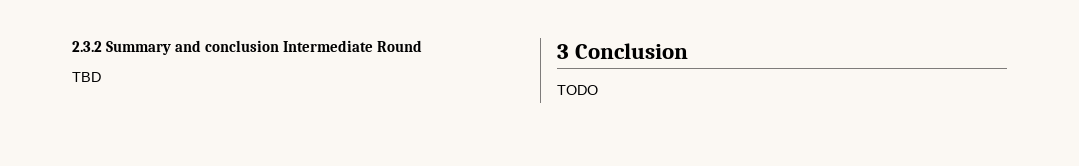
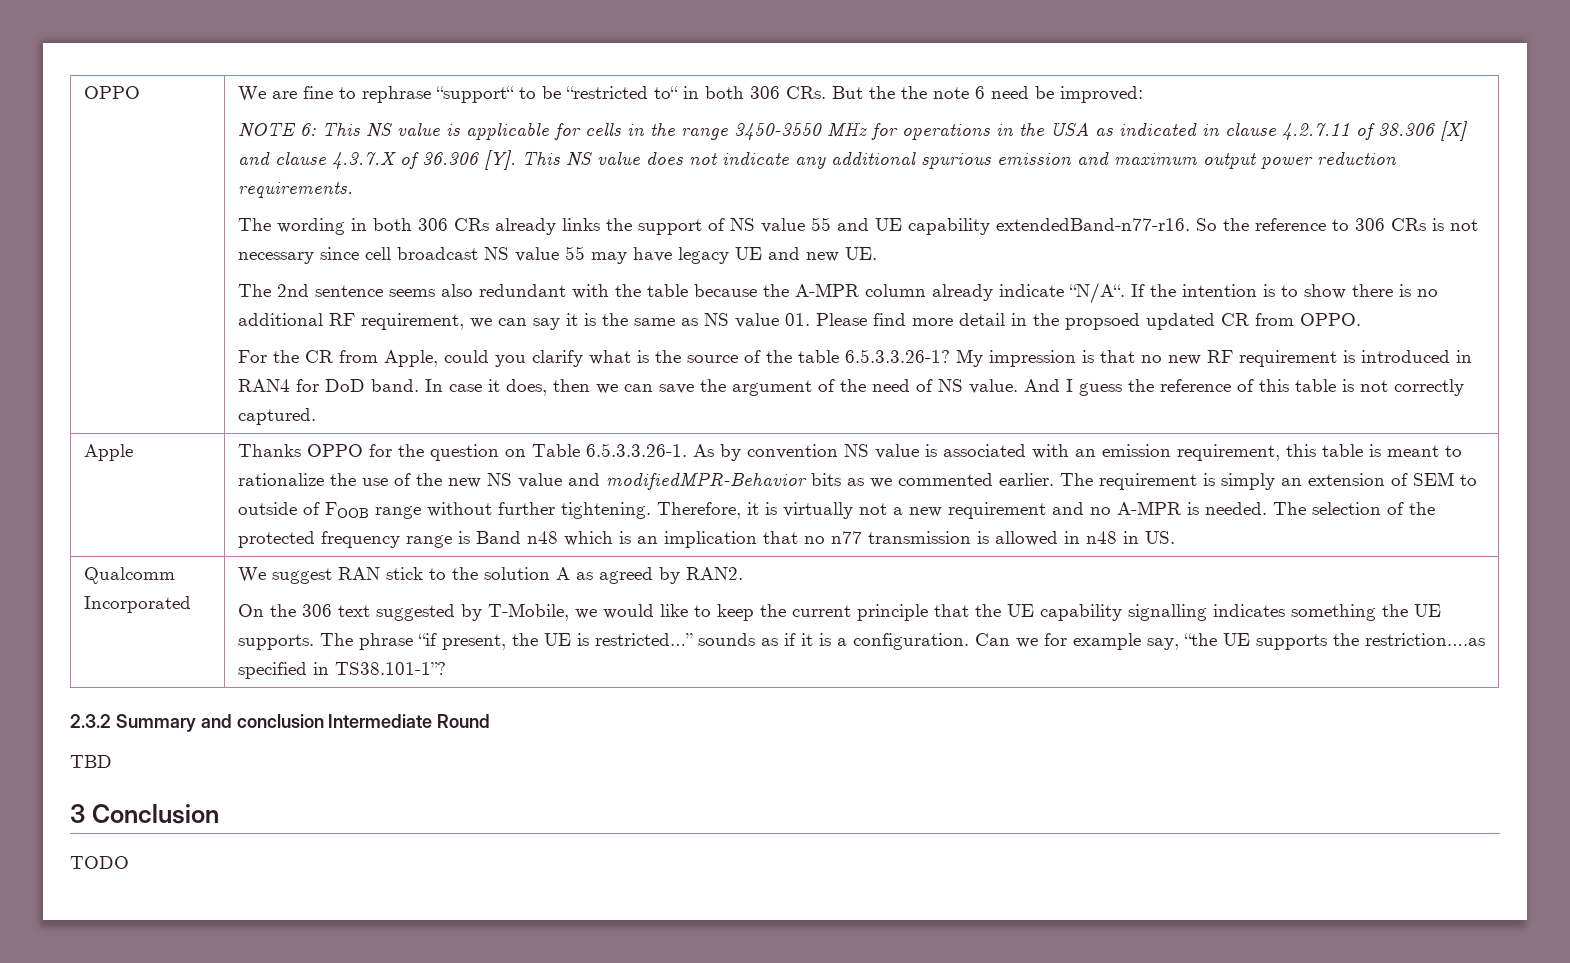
(72, 46) none -> [83,86,140,99] [237,86,1143,103] [237,121,1468,141] [237,150,1397,170] [237,182,353,198] [237,217,1478,235] [237,246,877,264] [237,282,1438,304] [237,313,1361,330] [237,349,1472,367] [237,379,1464,396] [237,408,316,425] [83,444,133,461] [237,443,1462,461] [237,472,1477,490] [237,501,1435,519] [237,531,1175,548] [83,567,175,584] [83,596,191,613] [237,567,743,584] [237,603,1441,621] [237,633,1485,650] [237,662,446,679] OPPO | We are fine to rephrase “support“ to be “restricted to“ in both 306 CRs. But the the note 6 need be improved: // NOTE 6: This NS value is applicable for cells in the range 3450-3550 MHz for operations in the USA as indicated in clause 4.2.7.11 of 38.306 [X] and clause 4.3.7.X of 36.306 [Y]. This NS value does not indicate any additional spurious emission and maximum output power reduction requirements. // The wording in both 306 CRs already links the support of NS value 55 and UE capability extendedBand-n77-r16. So the reference to 306 CRs is not necessary since cell broadcast NS value 55 may have legacy UE and new UE. // The 2nd sentence seems also redundant with the table because the A-MPR column already indicate “N/A“. If the intention is to show there is no additional RF requirement, we can say it is the same as NS value 01. Please find more detail in the propsoed updated CR from OPPO. // For the CR from Apple, could you clarify what is the source of the table 6.5.3.3.26-1? My impression is that no new RF requirement is introduced in RAN4 for DoD band. In case it does, then we can save the argument of the need of NS value. And I guess the reference of this table is not correctly captured. // Apple | Thanks OPPO for the question on Table 6.5.3.3.26-1. As by convention NS value is associated with an emission requirement, this table is meant to rationalize the use of the new NS value and modifiedMPR-Behavior bits as we commented earlier. The requirement is simply an extension of SEM to outside of FOOB range without further tightening. Therefore, it is virtually not a new requirement and no A-MPR is needed. The selection of the protected frequency range is Band n48 which is an implication that no n77 transmission is allowed in n48 in US. // Qualcomm Incorporated | We suggest RAN stick to the solution A as agreed by RAN2. // On the 306 text suggested by T-Mobile, we would like to keep the current principle that the UE capability signalling indicates something the UE supports. The phrase “if present, the UE is restricted…” sounds as if it is a configuration. Can we for example say, “the UE supports the restriction….as specified in TS38.101-1”? //

